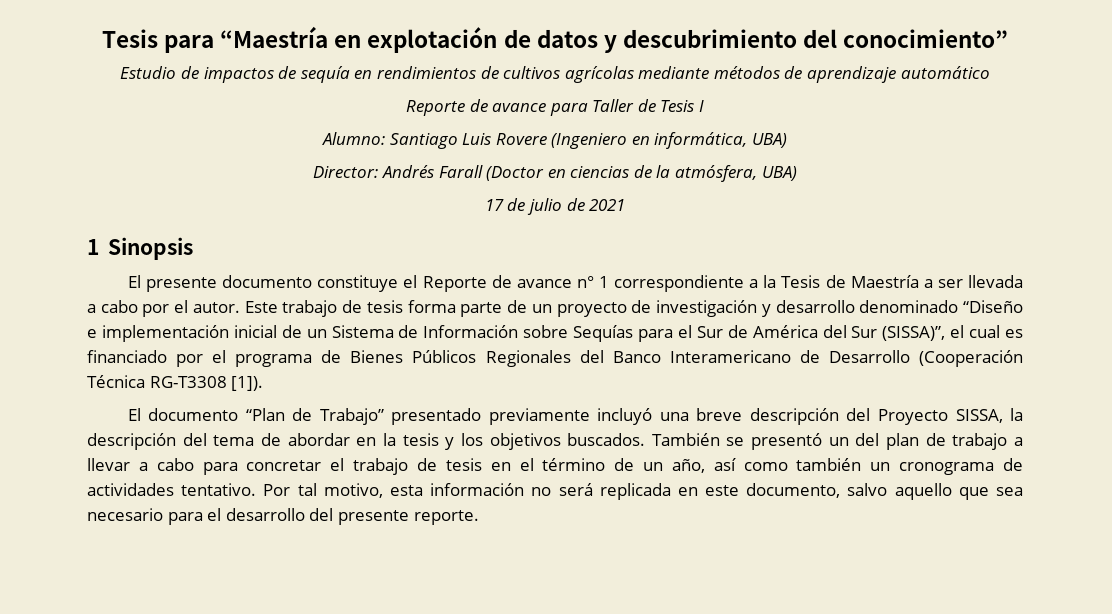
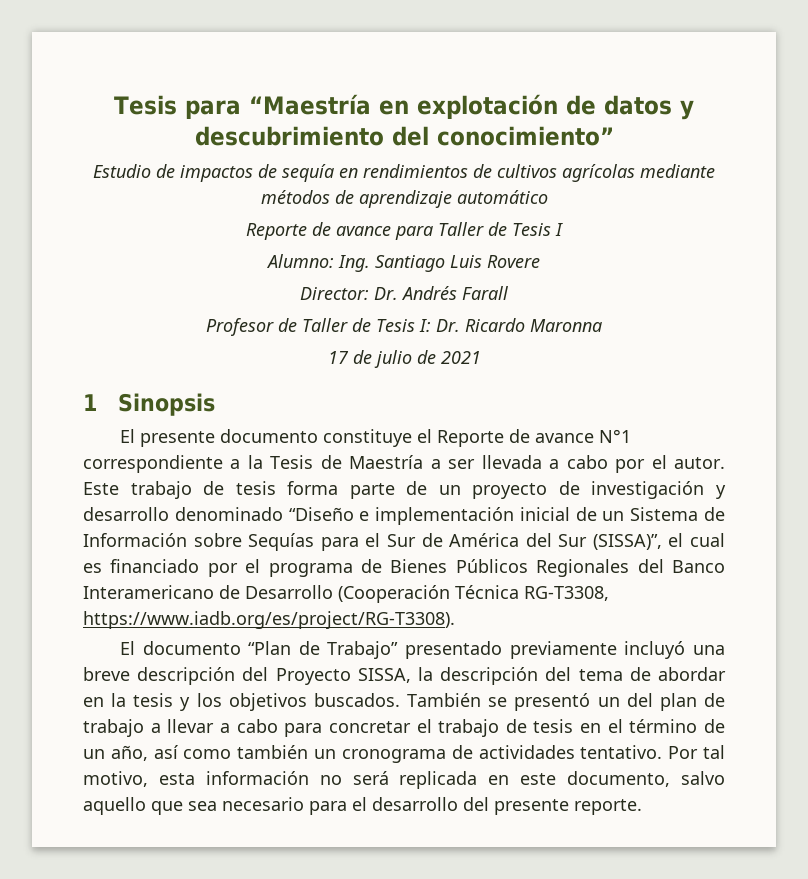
(385, 138) none -> [338,255,370,272] Ing.
[551,132,788,149] (Ingeniero en informática, UBA) -> (540, 261) none
(379, 172) none -> [374,287,398,300] Dr.
[486,165,797,182] (Doctor en ciencias de la atmósfera, UBA) -> [206,318,602,336] // Profesor de Taller de Tesis I: Dr. Ricardo Maronna
[576,276,609,288] n° 1 -> [598,429,631,443] N°1
[149,376,264,391] RG-T3308 [1]). -> [524,586,609,601] [83,611,455,629] RG-T3308, https://www.iadb.org/es/project/RG-T3308).

